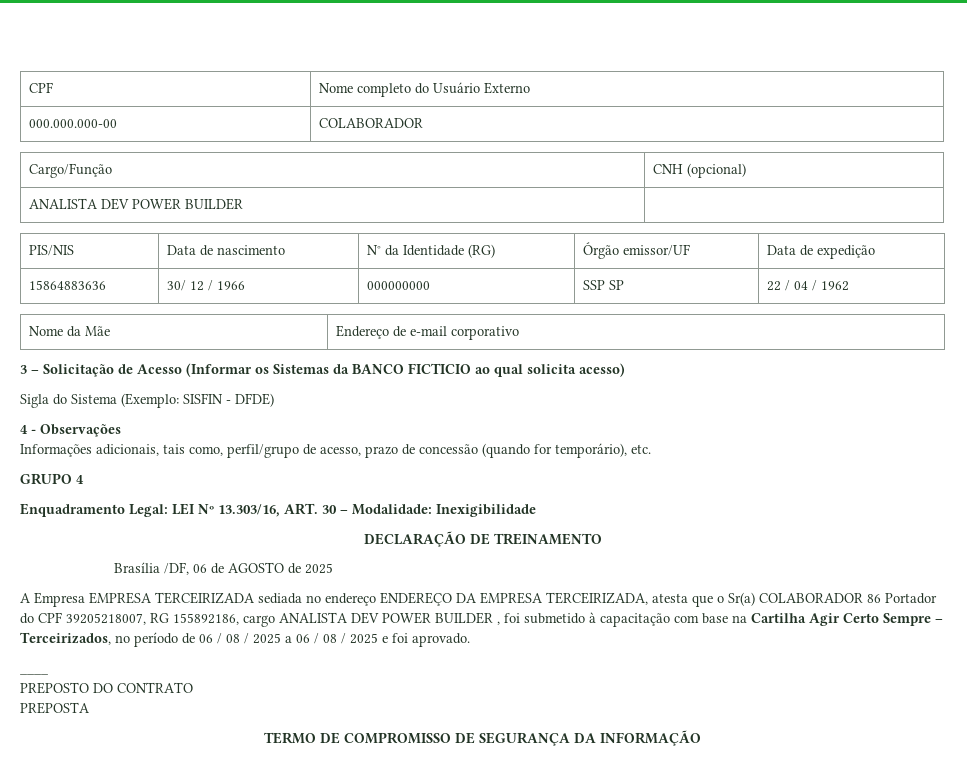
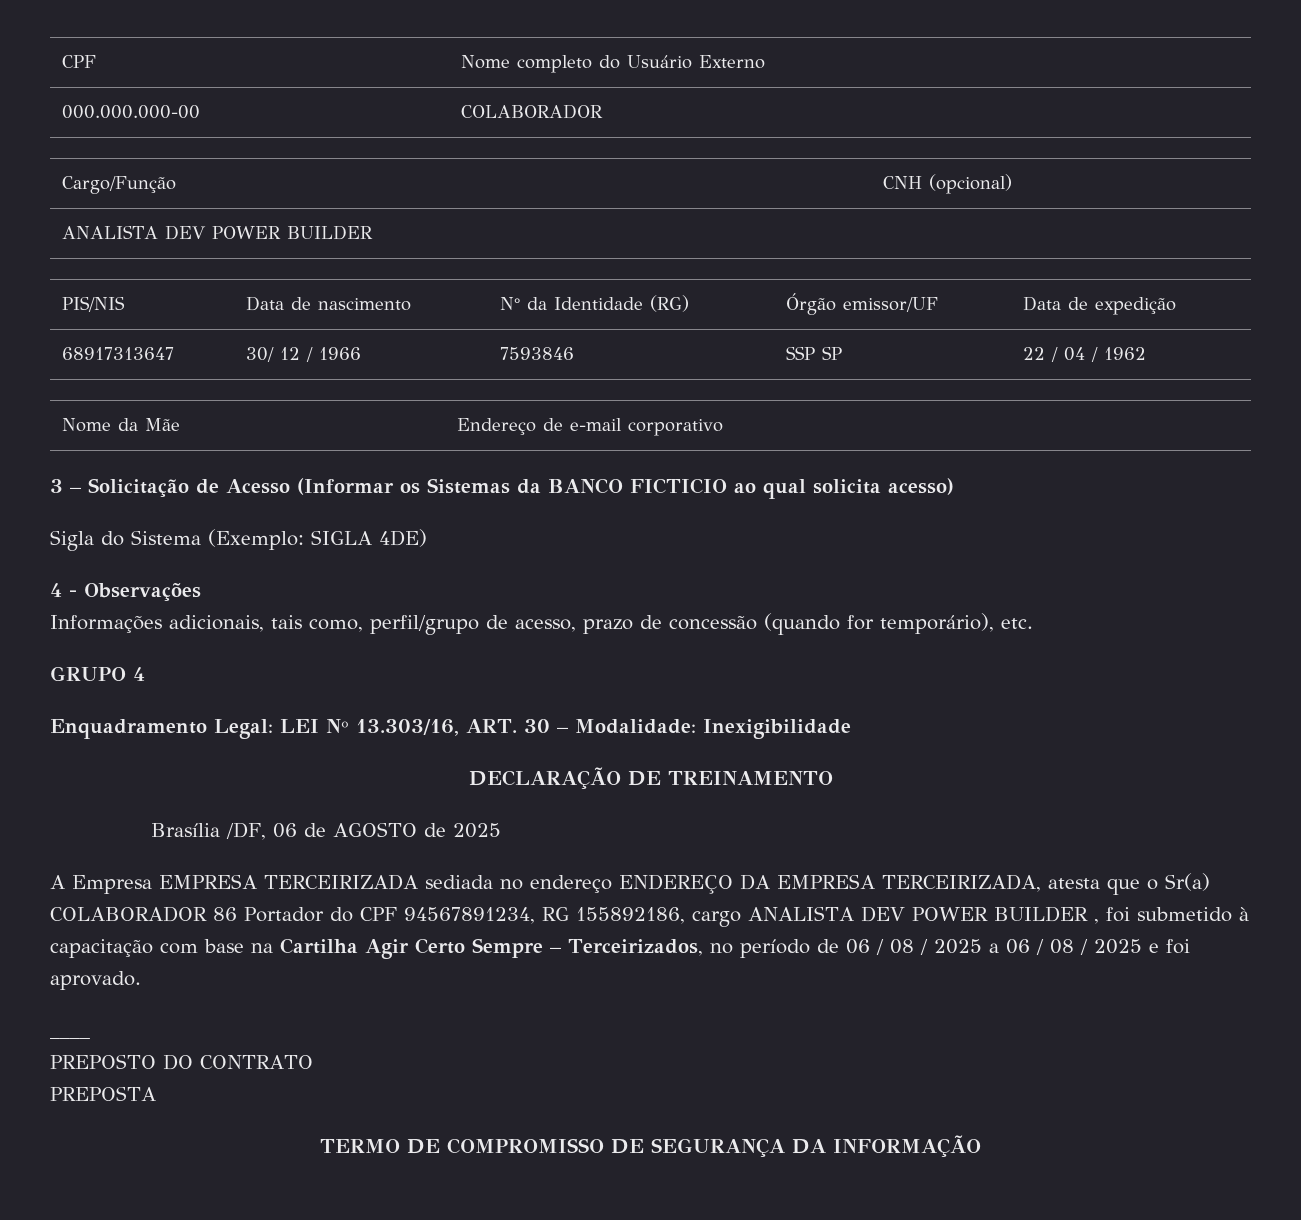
[29,280,107,290] 15864883636 -> [62,347,175,360] 68917313647
[367,281,431,290] 000000000 -> [500,347,575,360] 7593846
[183,393,274,407] SISFIN - DFDE) -> [311,529,427,547] SIGLA 4DE)
[66,613,146,625] 39205218007, -> [403,907,535,924] 94567891234,

